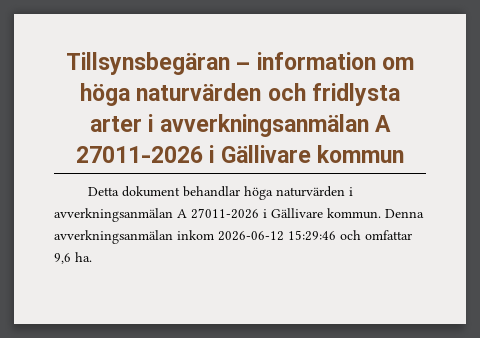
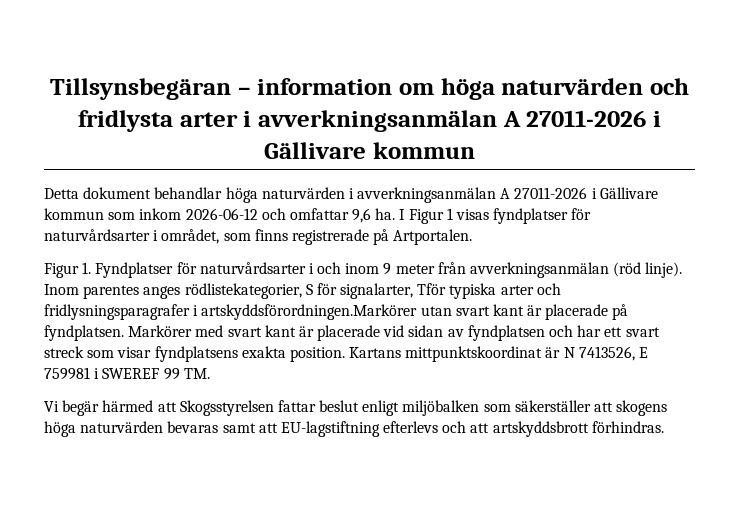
[327,208,424,219] [54,230,173,244] kommun. Denna avverkningsanmälan -> [44,208,136,220] kommun som
[288,230,336,241] 15:29:46 -> (258, 214) none
(92, 257) none -> [399,208,592,224] [44,229,473,245] [44,262,683,278] [44,283,561,299] [44,304,629,320] [44,325,660,341] [44,346,649,362] [44,367,210,380] [44,400,668,416] [44,421,664,437] I Figur 1 visas fyndplatser för naturvårdsarter i området, som finns registrerade på Artportalen. // Figur 1. Fyndplatser för naturvårdsarter i och inom 9 meter från avverkningsanmälan (röd linje). Inom parentes anges rödlistekategorier, S för signalarter, Tför typiska arter och fridlysningsparagrafer i artskyddsförordningen.Markörer utan svart kant är placerade på fyndplatsen. Markörer med svart kant är placerade vid sidan av fyndplatsen och har ett svart streck som visar fyndplatsens exakta position. Kartans mittpunktskoordinat är N 7413526, E 759981 i SWEREF 99 TM. // Vi begär härmed att Skogsstyrelsen fattar beslut enligt miljöbalken som säkerställer att skogens höga naturvärden bevaras samt att EU-lagstiftning efterlevs och att artskyddsbrott förhindras.

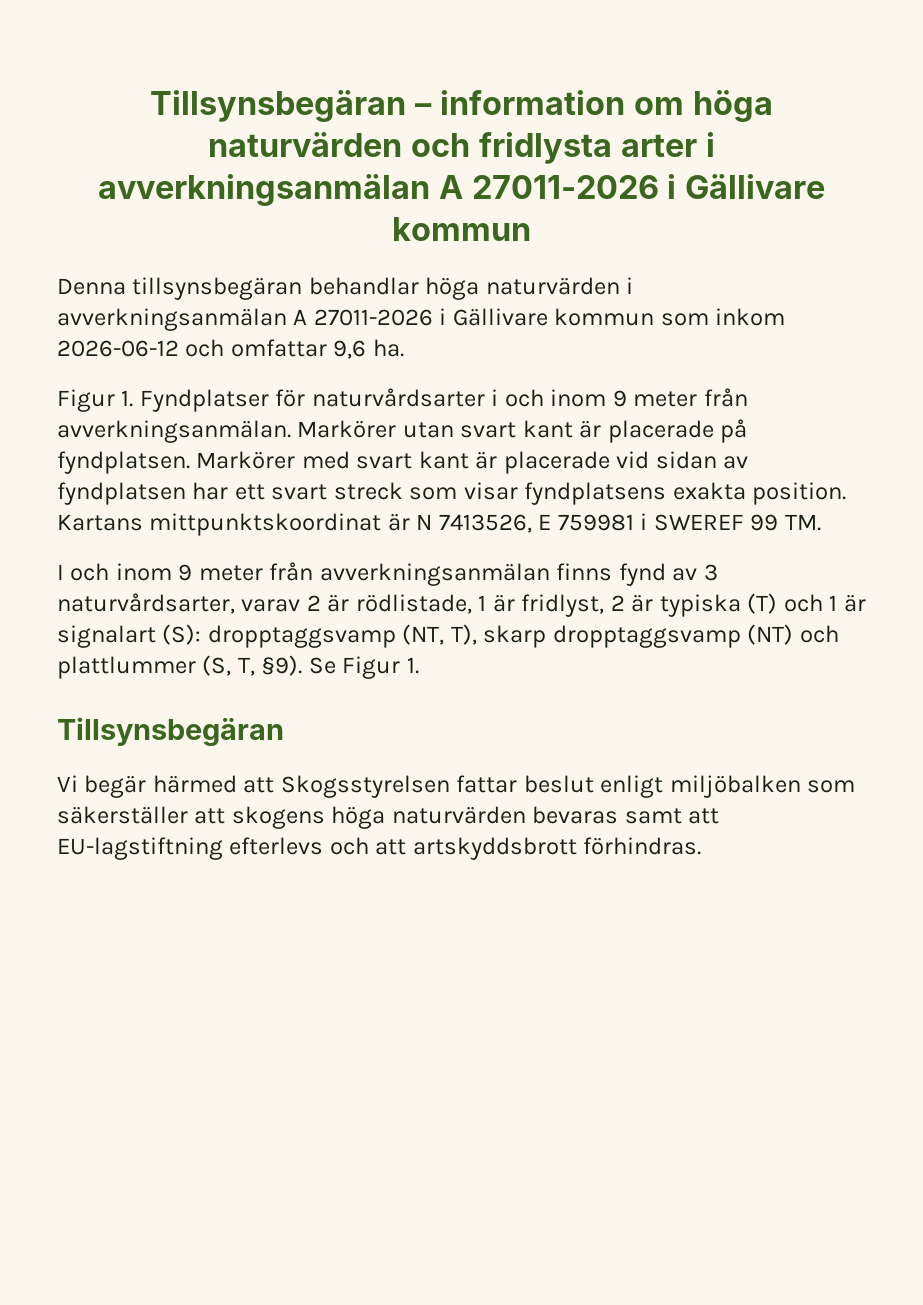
[44,187,152,199] Detta dokument -> [57,277,303,300] Denna tillsynsbegäran
[399,208,592,224] [44,229,473,245] I Figur 1 visas fyndplatser för naturvårdsarter i området, som finns registrerade på Artportalen. -> (404, 348) none
[470,262,683,278] [44,283,561,299] [44,304,418,320] avverkningsanmälan (röd linje). Inom parentes anges rödlistekategorier, S för signalarter, Tför typiska arter och fridlysningsparagrafer i artskyddsförordningen.Markörer -> [57,420,397,443] avverkningsanmälan. Markörer
[549,325,574,337] och -> (186, 493) none
(210, 373) none -> [57,562,718,586] [57,593,866,617] [57,624,839,648] [57,655,419,679] [57,717,284,747] // I och inom 9 meter från avverkningsanmälan finns fynd av 3 naturvårdsarter, varav 2 är rödlistade, 1 är fridlyst, 2 är typiska (T) och 1 är signalart (S): dropptaggsvamp (NT, T), skarp dropptaggsvamp (NT) och plattlummer (S, T, §9). Se Figur 1. // Tillsynsbegäran

